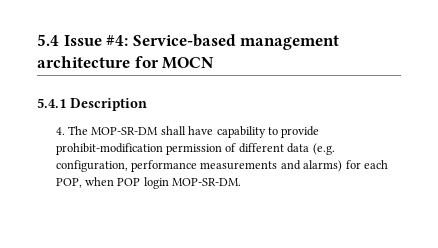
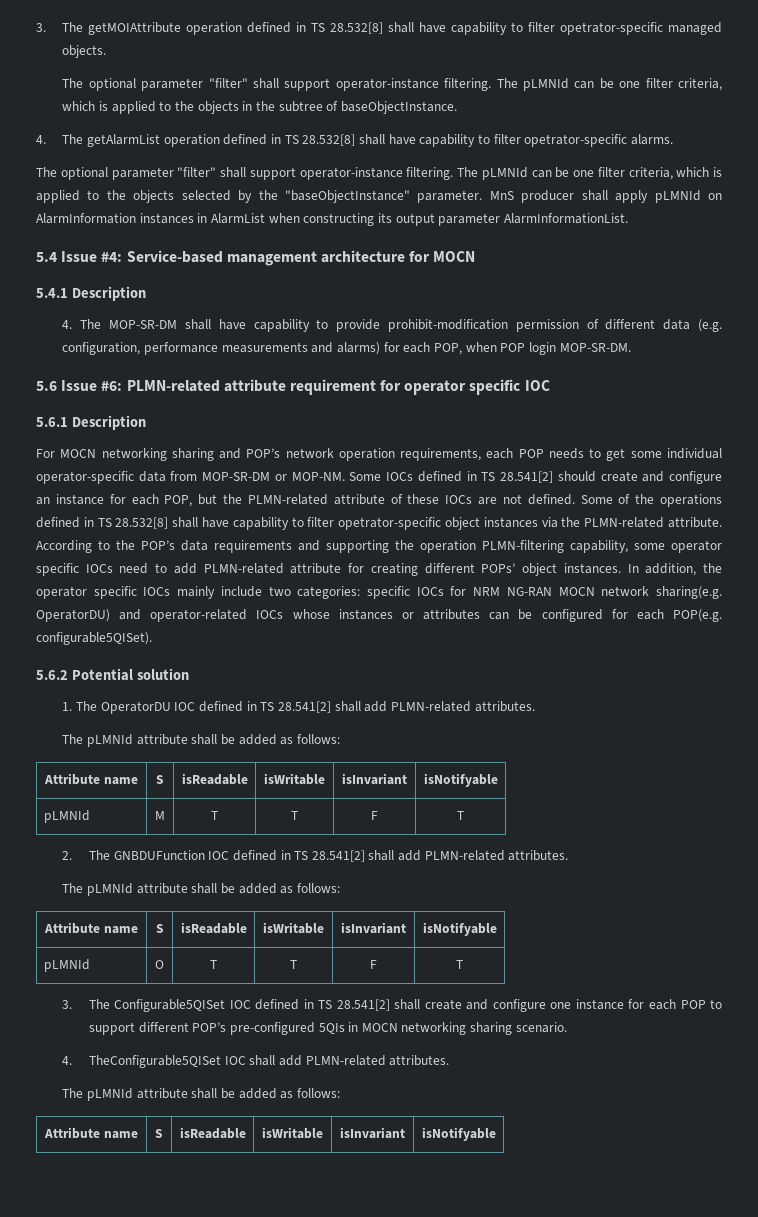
(37, 40) none -> [36,22,722,35] [62,45,107,58] [62,78,723,91] [62,101,457,114] [36,134,673,147] [36,167,722,180] [36,190,723,203] [36,213,628,226] 3. The getMOIAttribute operation defined in TS 28.532[8] shall have capability to filter opetrator-specific managed objects. // The optional parameter "filter" shall support operator-instance filtering. The pLMNId can be one filter criteria, which is applied to the objects in the subtree of baseObjectInstance. // 4. The getAlarmList operation defined in TS 28.532[8] shall have capability to filter opetrator-specific alarms. // The optional parameter "filter" shall support operator-instance filtering. The pLMNId can be one filter criteria, which is applied to the objects selected by the "baseObjectInstance" parameter. MnS producer shall apply pLMNId on AlarmInformation instances in AlarmList when constructing its output parameter AlarmInformationList. //
(242, 182) none -> [36,379,550,395] [36,415,146,430] [36,448,722,461] [36,471,723,484] [36,494,722,507] [36,517,722,530] [36,540,722,553] [36,563,723,576] [36,586,722,599] [36,609,722,622] [36,632,152,645] [36,668,189,681] [62,701,535,714] [62,734,340,747] [44,773,138,785] [156,775,164,784] [181,773,248,785] [264,773,325,785] [342,773,407,785] [423,773,498,787] [43,810,90,823] [155,811,165,820] [211,811,218,820] [291,811,298,820] [371,811,378,820] [457,811,464,820] [62,850,569,862] [62,883,340,896] [44,922,138,934] [155,924,164,933] [180,922,247,934] [263,922,324,934] [341,922,406,934] [422,922,497,936] [43,959,90,972] [155,960,164,969] [210,960,217,969] [290,960,297,969] [370,960,377,969] [456,960,463,969] [62,999,722,1012] [88,1022,567,1035] [62,1055,450,1068] [62,1088,340,1101] [44,1127,138,1139] [155,1129,163,1138] [179,1127,246,1139] [262,1127,323,1139] [340,1127,405,1139] [421,1127,496,1141] // 5.6 Issue #6: PLMN-related attribute requirement for operator specific IOC // 5.6.1 Description // For MOCN networking sharing and POP’s network operation requirements, each POP needs to get some individual operator-specific data from MOP-SR-DM or MOP-NM. Some IOCs defined in TS 28.541[2] should create and configure an instance for each POP, but the PLMN-related attribute of these IOCs are not defined. Some of the operations defined in TS 28.532[8] shall have capability to filter opetrator-specific object instances via the PLMN-related attribute. According to the POP’s data requirements and supporting the operation PLMN-filtering capability, some operator specific IOCs need to add PLMN-related attribute for creating different POPs’ object instances. In addition, the operator specific IOCs mainly include two categories: specific IOCs for NRM NG-RAN MOCN network sharing(e.g. OperatorDU) and operator-related IOCs whose instances or attributes can be configured for each POP(e.g. configurable5QISet). // 5.6.2 Potential solution // 1. The OperatorDU IOC defined in TS 28.541[2] shall add PLMN-related attributes. // The pLMNId attribute shall be added as follows: // Attribute name | S | isReadable | isWritable | isInvariant | isNotifyable // pLMNId | M | T | T | F | T // 2. The GNBDUFunction IOC defined in TS 28.541[2] shall add PLMN-related attributes. // The pLMNId attribute shall be added as follows: // Attribute name | S | isReadable | isWritable | isInvariant | isNotifyable // pLMNId | O | T | T | F | T // 3. The Configurable5QISet IOC defined in TS 28.541[2] shall create and configure one instance for each POP to support different POP’s pre-configured 5QIs in MOCN networking sharing scenario. // 4. TheConfigurable5QISet IOC shall add PLMN-related attributes. // The pLMNId attribute shall be added as follows: // Attribute name | S | isReadable | isWritable | isInvariant | isNotifyable

